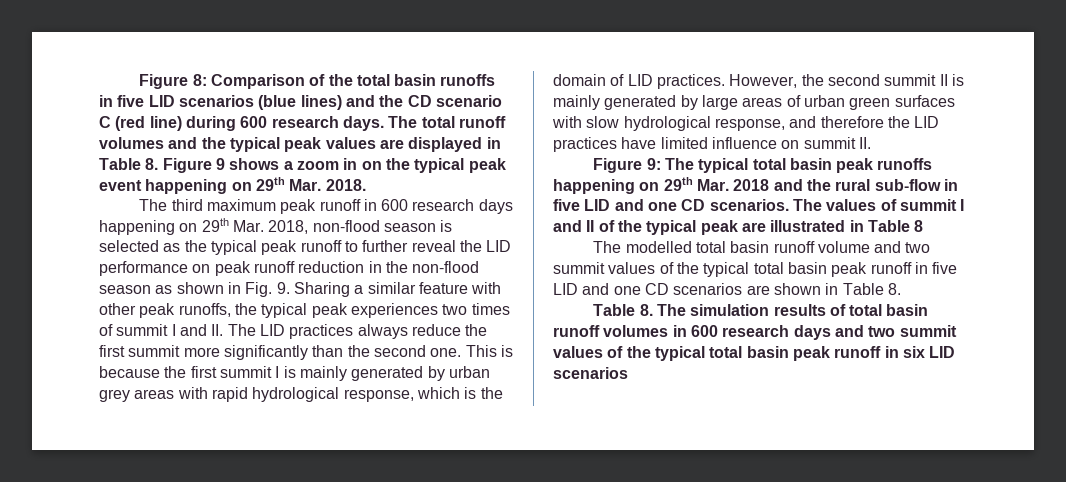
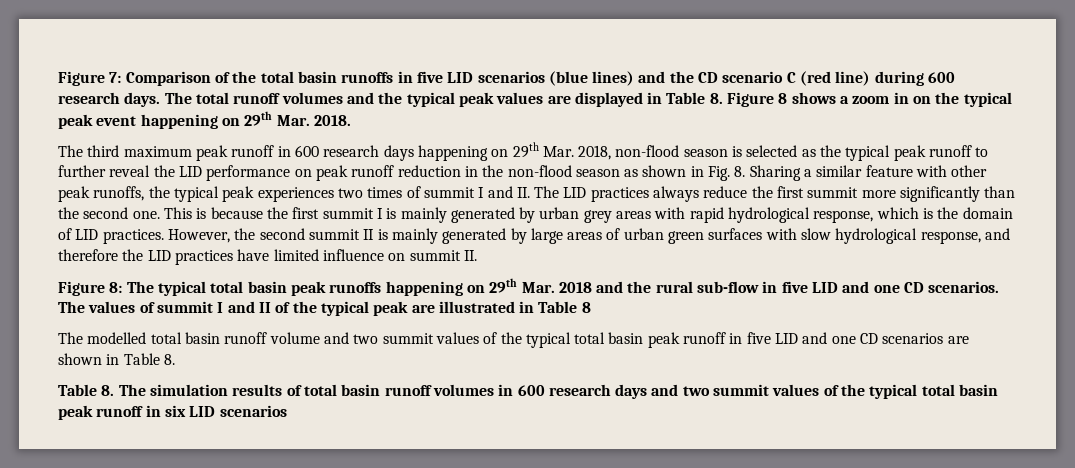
[139,74,207,89] Figure 8: -> [58,71,122,86] Figure 7:
[215,158,225,170] 9 -> [778,93,788,104] 8
[276,282,290,294] 9. -> [734,166,746,177] 8.
[646,158,661,170] 9: -> [109,282,123,293] 8:

